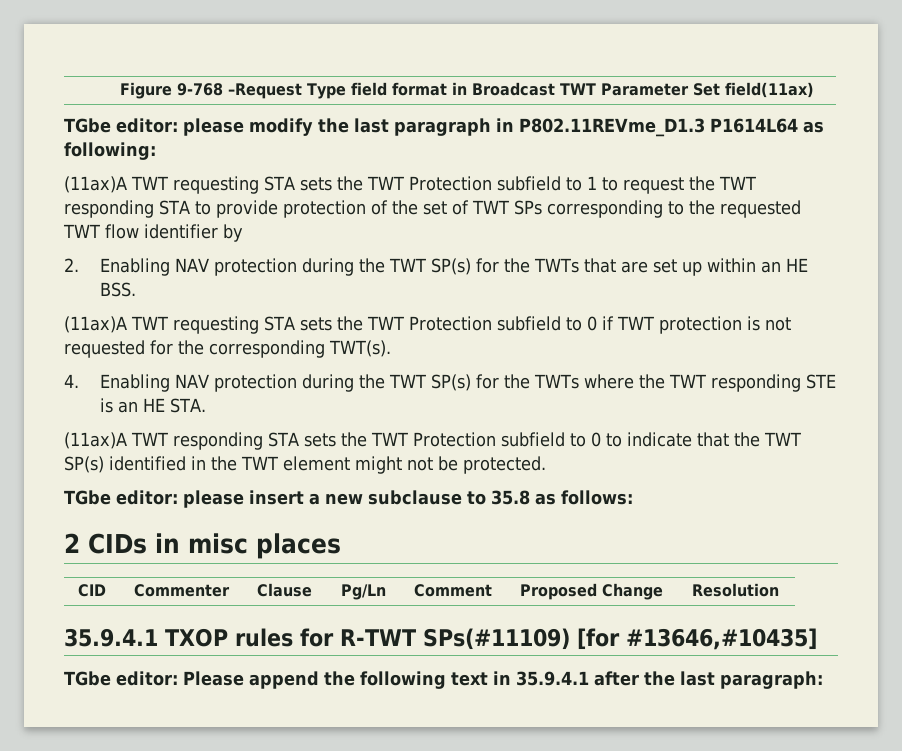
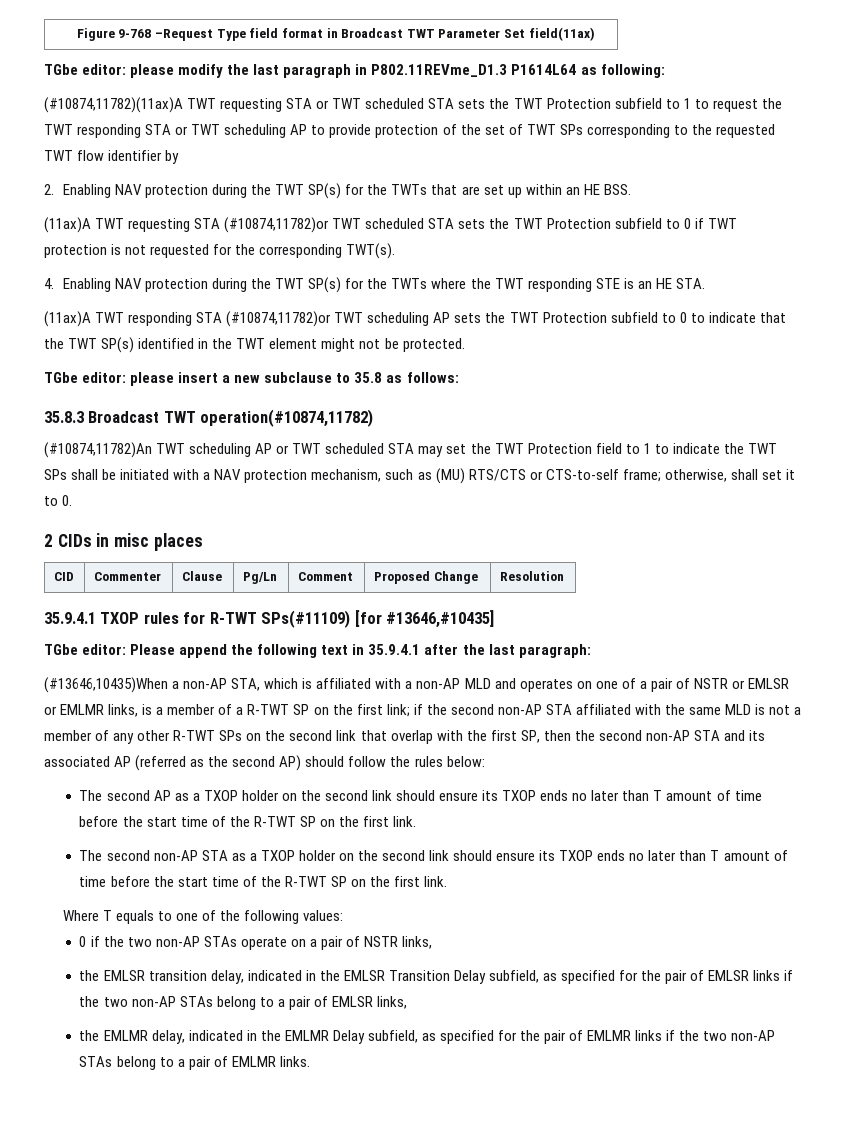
[64,176,295,194] (11ax)A TWT requesting STA -> [44,97,455,113] (#10874,11782)(11ax)A TWT requesting STA or TWT scheduled STA
(190, 207) none -> [175,124,308,138] or TWT scheduling AP
(295, 323) none -> [224,217,455,233] (#10874,11782)or TWT scheduled STA
(299, 439) none -> [226,311,451,327] (#10874,11782)or TWT scheduling AP
(633, 497) none -> [44,409,374,427] [44,442,777,458] [44,468,795,484] [44,495,73,506] // 35.8.3 Broadcast TWT operation(#10874,11782) // (#10874,11782)An TWT scheduling AP or TWT scheduled STA may set the TWT Protection field to 1 to indicate the TWT SPs shall be initiated with a NAV protection mechanism, such as (MU) RTS/CTS or CTS-to-self frame; otherwise, shall set it to 0.
(823, 680) none -> [44,677,790,693] [44,704,802,717] [44,730,766,744] [44,755,485,771] [79,790,762,801] [79,816,416,827] [79,850,788,861] [79,876,448,887] [62,910,344,924] [79,936,433,950] [79,970,794,984] [79,996,407,1010] [79,1030,776,1044] [79,1056,310,1070] // (#13646,10435)When a non-AP STA, which is affiliated with a non-AP MLD and operates on one of a pair of NSTR or EMLSR or EMLMR links, is a member of a R-TWT SP on the first link; if the second non-AP STA affiliated with the same MLD is not a member of any other R-TWT SPs on the second link that overlap with the first SP, then the second non-AP STA and its associated AP (referred as the second AP) should follow the rules below: // The second AP as a TXOP holder on the second link should ensure its TXOP ends no later than T amount of time before the start time of the R-TWT SP on the first link. // The second non-AP STA as a TXOP holder on the second link should ensure its TXOP ends no later than T amount of time before the start time of the R-TWT SP on the first link. // Where T equals to one of the following values: // 0 if the two non-AP STAs operate on a pair of NSTR links, // the EMLSR transition delay, indicated in the EMLSR Transition Delay subfield, as specified for the pair of EMLSR links if the two non-AP STAs belong to a pair of EMLSR links, // the EMLMR delay, indicated in the EMLMR Delay subfield, as specified for the pair of EMLMR links if the two non-AP STAs belong to a pair of EMLMR links.

